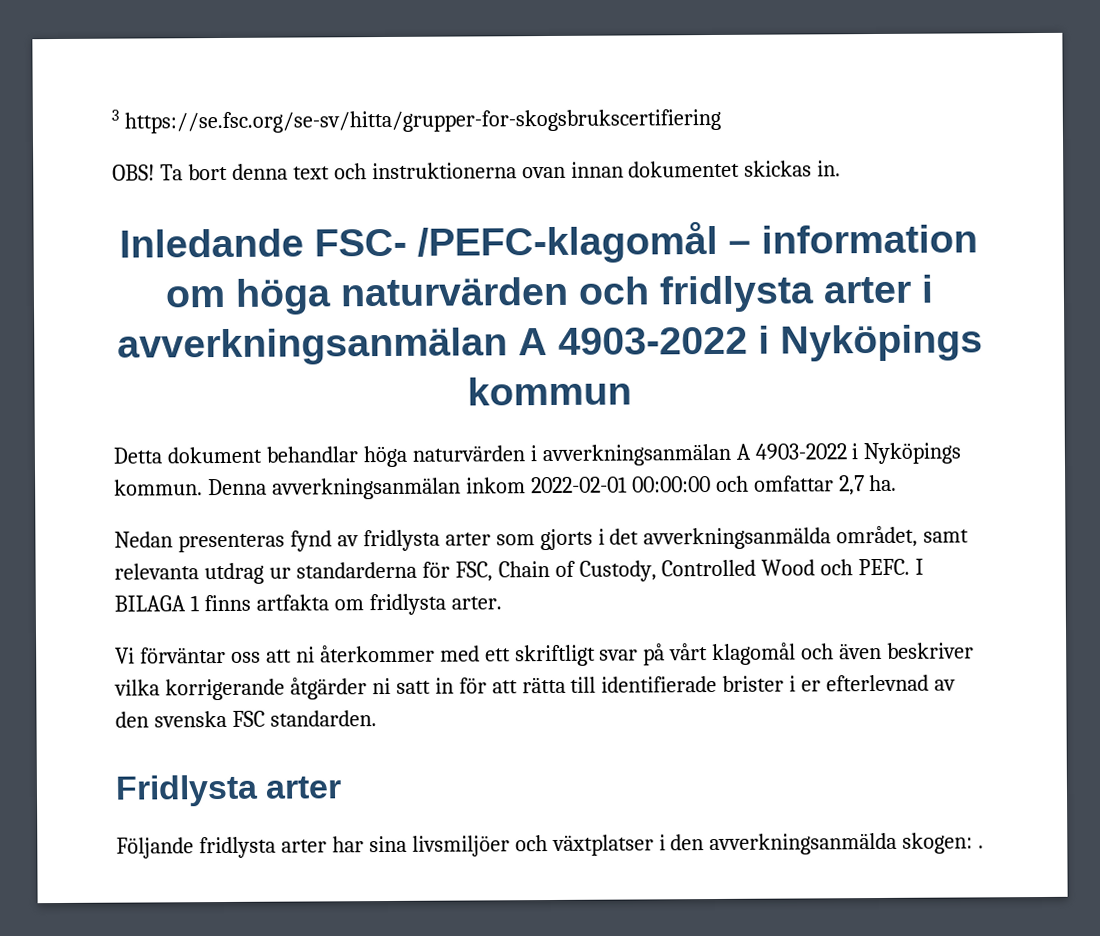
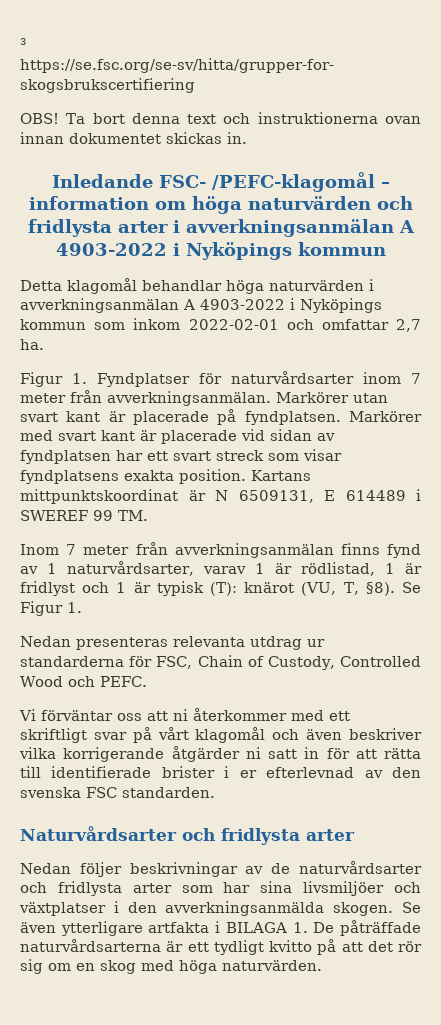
[166,446,262,464] dokument -> [67,278,137,294] klagomål
[114,477,461,500] kommun. Denna avverkningsanmälan -> [20,319,126,330] kommun som
[631,476,711,493] 00:00:00 -> (279, 324) none
[114,525,970,553] Nedan presenteras fynd av fridlysta arter som gjorts i det avverkningsanmälda området, samt -> [20,371,421,387] [20,390,388,406] [20,409,422,425] [20,429,335,444] [20,449,342,464] [20,469,311,484] [20,489,421,504] [20,510,148,521] [20,542,421,558] [20,561,422,576] [20,581,421,596] [20,601,82,616] [20,636,168,650] Figur 1. Fyndplatser för naturvårdsarter inom 7 meter från avverkningsanmälan. Markörer utan svart kant är placerade på fyndplatsen. Markörer med svart kant är placerade vid sidan av fyndplatsen har ett svart streck som visar fyndplatsens exakta position. Kartans mittpunktskoordinat är N 6509131, E 614489 i SWEREF 99 TM. // Inom 7 meter från avverkningsanmälan finns fynd av 1 naturvårdsarter, varav 1 är rödlistad, 1 är fridlyst och 1 är typisk (T): knärot (VU, T, §8). Se Figur 1. // Nedan presenteras
[915,558,925,575] [114,593,502,616] I BILAGA 1 finns artfakta om fridlysta arter. -> (147, 681) none
[115,774,343,807] [116,836,327,859] Fridlysta arter // Följande fridlysta arter -> [20,826,355,845] [20,861,423,877] [20,881,213,896] Naturvårdsarter och fridlysta arter // Nedan följer beskrivningar av de naturvårdsarter och fridlysta arter som
[902,832,985,854] skogen: . -> [333,902,421,916] [20,920,422,936] [20,939,422,955] [20,959,322,974] skogen. Se även ytterligare artfakta i BILAGA 1. De påträffade naturvårdsarterna är ett tydligt kvitto på att det rör sig om en skog med höga naturvärden.

